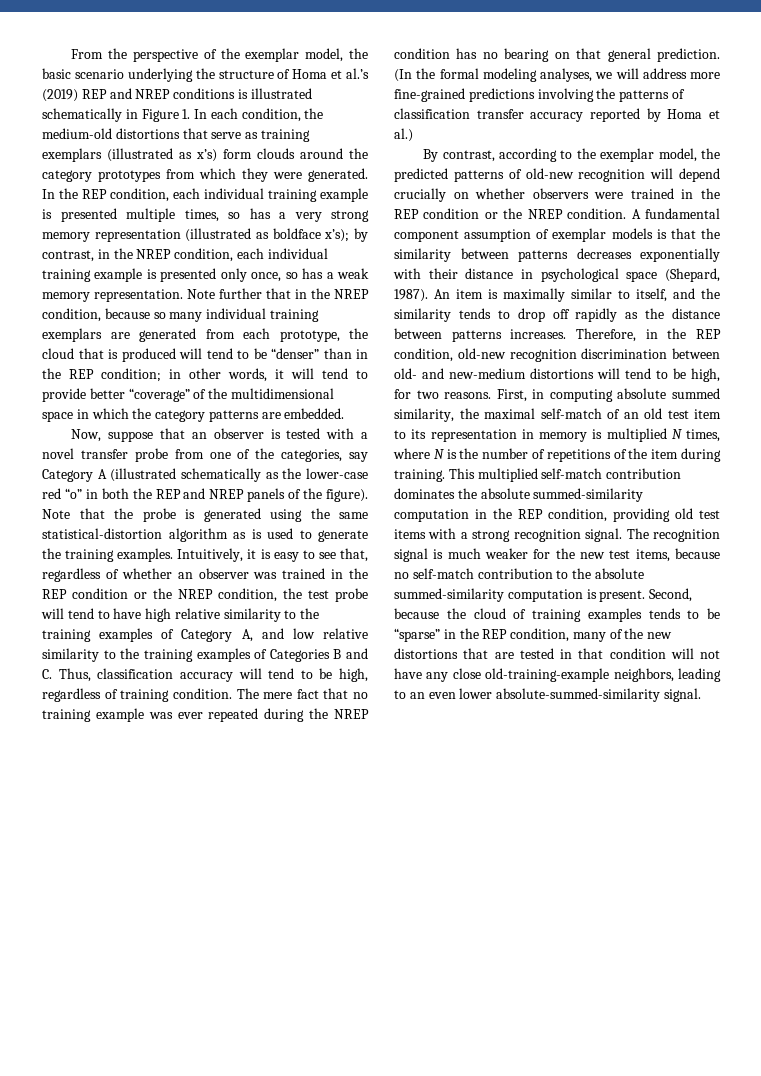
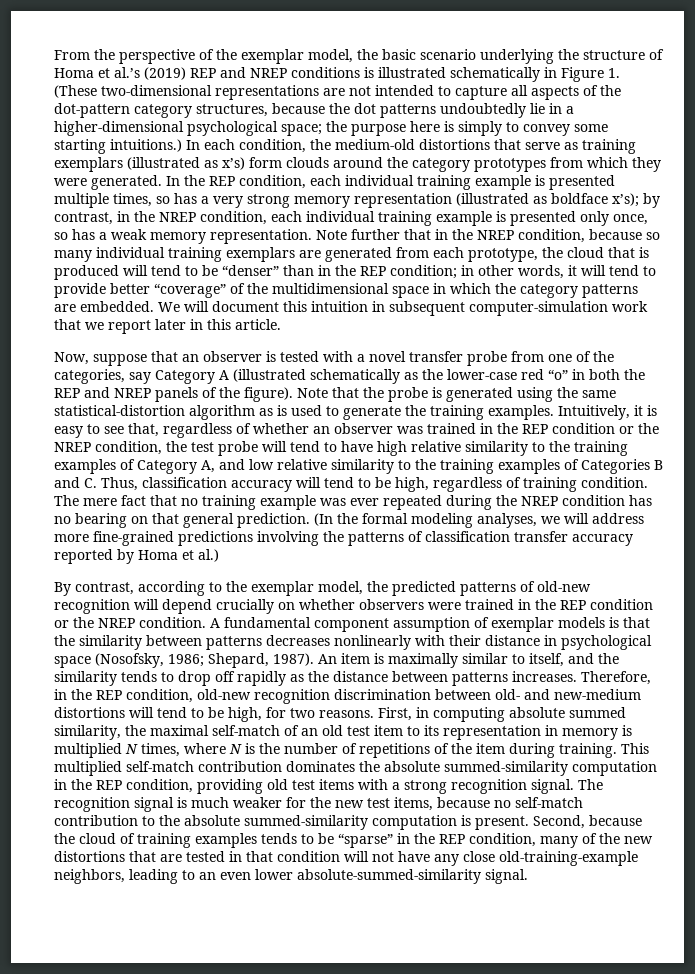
(191, 114) none -> [54,85,621,100] [54,103,574,118] [54,121,608,136] [54,139,182,154] (These two-dimensional representations are not intended to capture all aspects of the dot-pattern category structures, because the dot patterns undoubtedly lie in a higher-dimensional psychological space; the purpose here is simply to convey some starting intuitions.)
(345, 413) none -> [158,301,648,316] [54,319,281,334] We will document this intuition in subsequent computer-simulation work that we report later in this article.
[640,248,720,262] exponentially -> [334,635,411,650] nonlinearly
[665,268,720,282] (Shepard, -> [95,653,269,668] (Nosofsky, 1986; Shepard,

